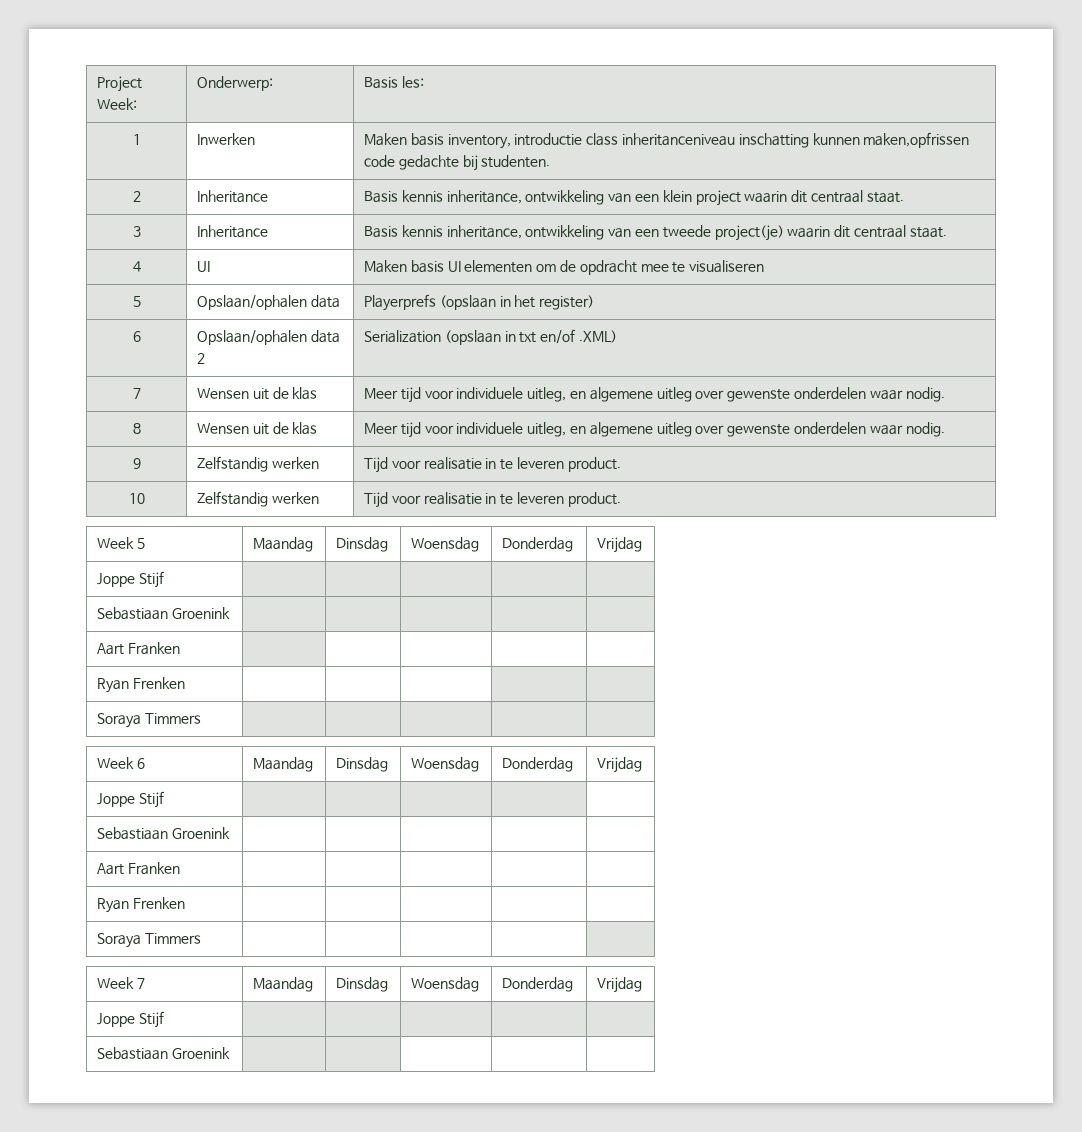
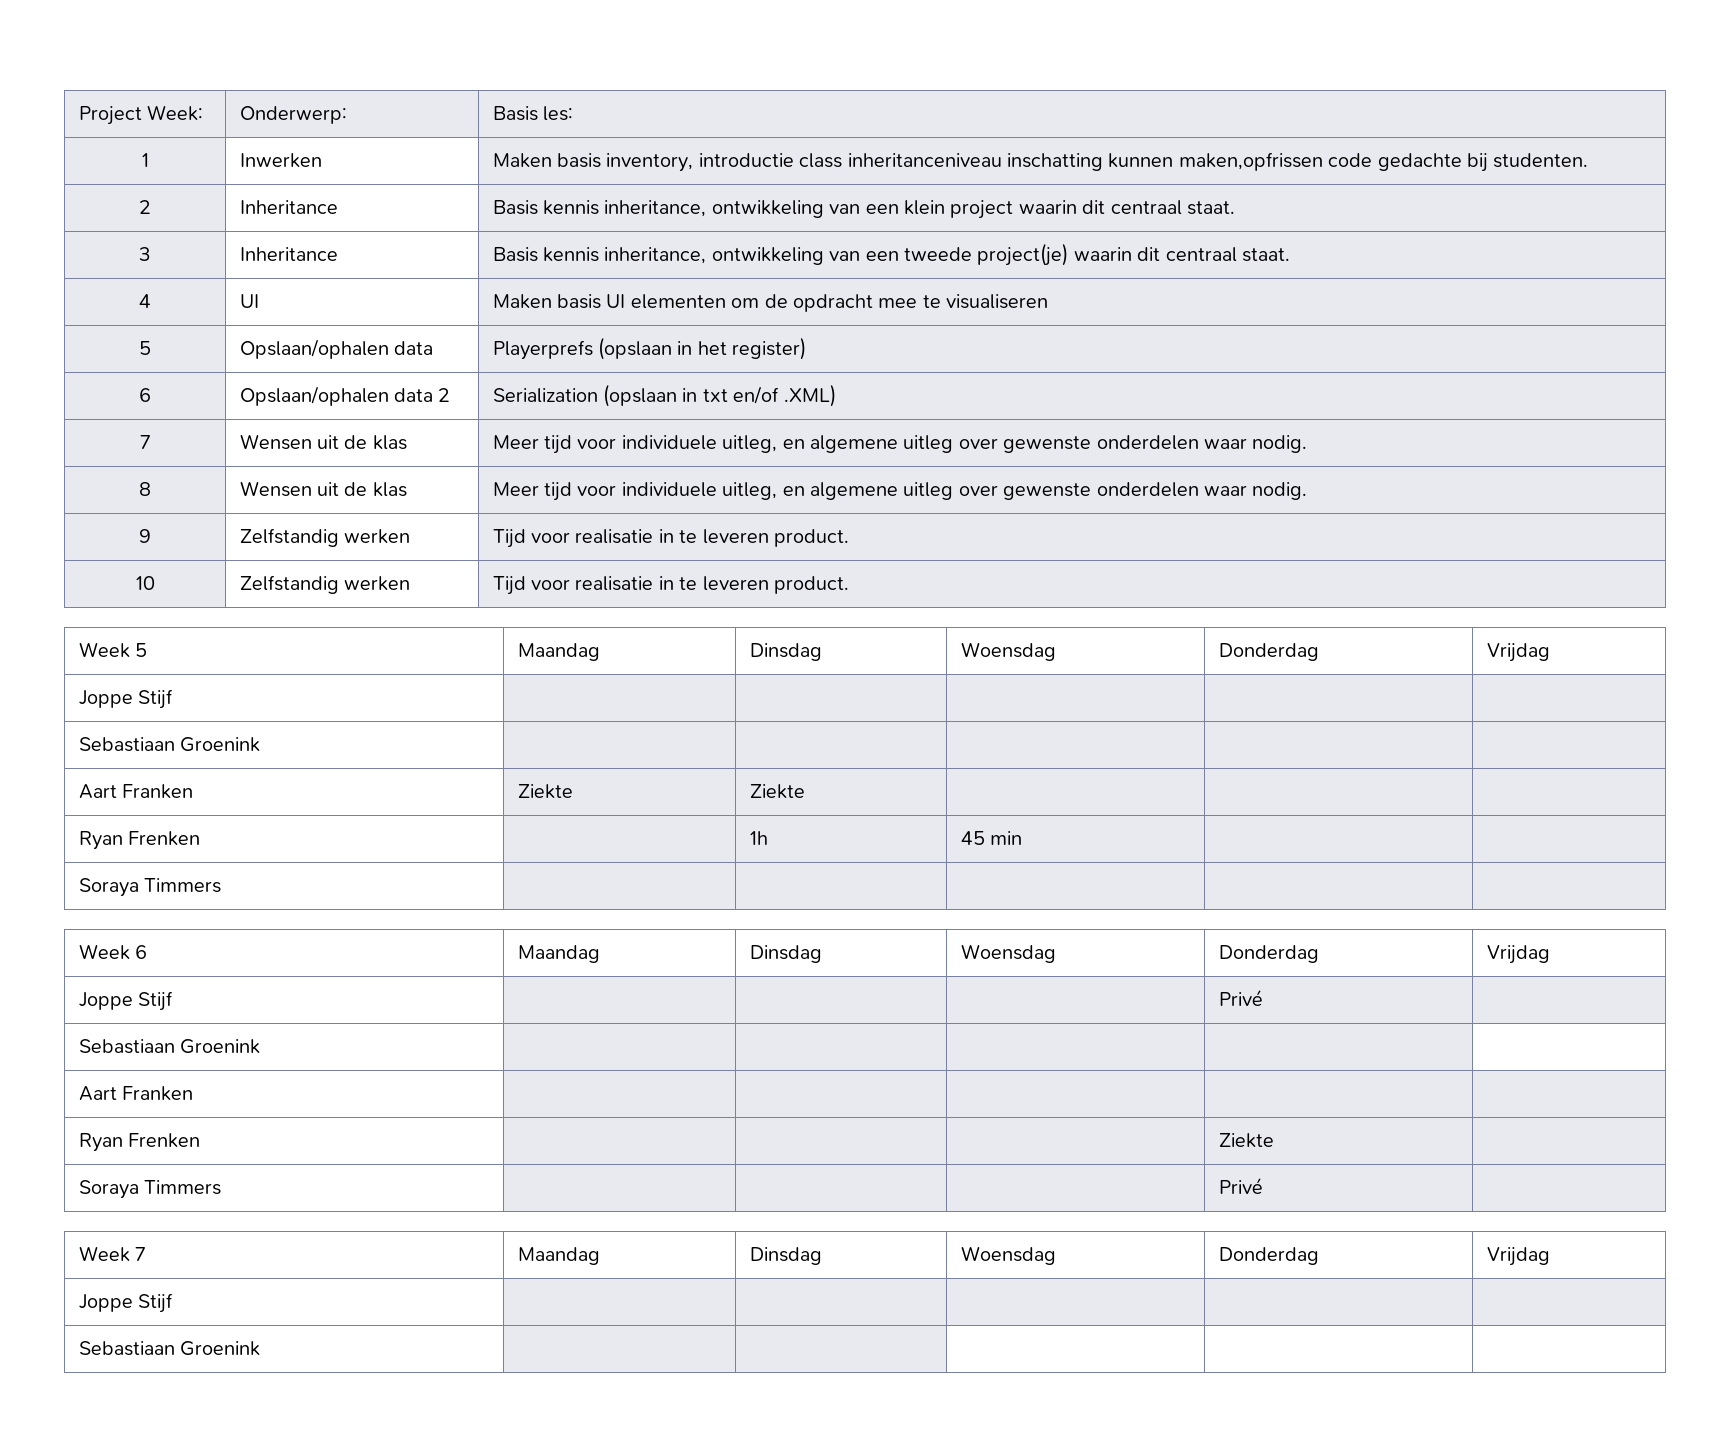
[97,677,185,693] | | | | // Ryan Frenken | | | -> [517,784,573,799] [749,784,805,799] [78,831,200,850] [749,831,768,845] [960,831,1022,845] Ziekte | Ziekte | | | // Ryan Frenken | | 1h | 45 min
[97,827,230,840] [97,862,180,875] [97,897,185,913] [97,933,201,948] | // Sebastiaan Groenink | | | | | // Aart Franken | | | | | // Ryan Frenken | | | | | // Soraya Timmers | | | | -> [1218,990,1263,1006] [78,1039,260,1054] [78,1086,193,1101] [78,1133,200,1152] [1218,1133,1274,1148] [78,1180,221,1199] [1218,1178,1263,1194] Privé | // Sebastiaan Groenink | | | | | // Aart Franken | | | | | // Ryan Frenken | | | | Ziekte | // Soraya Timmers | | | | Privé

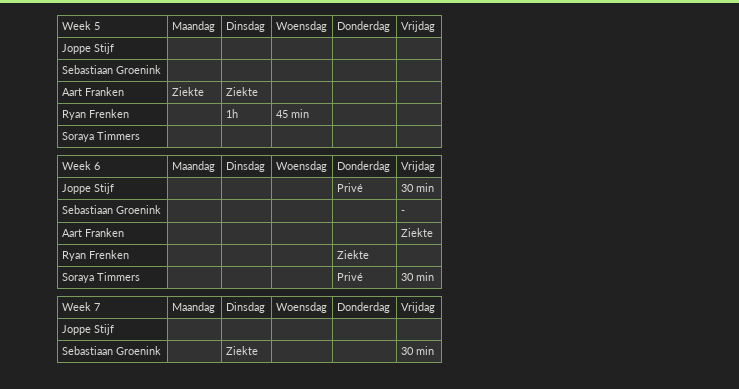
[78,105,203,125] [239,106,347,124] [492,106,573,121] [141,153,149,167] [239,153,322,168] [492,152,1589,172] [139,200,151,214] [239,200,338,214] [492,200,1235,219] [139,247,151,261] [239,247,338,261] [492,243,1290,266] [139,294,151,308] [239,294,259,308] [492,294,1049,312] [139,341,151,355] [239,339,433,359] [492,337,807,360] [139,388,151,402] [239,386,451,406] [492,384,836,407] [139,435,151,449] [239,434,407,450] [492,435,1308,454] [139,482,151,496] [239,481,407,497] [492,482,1308,501] [139,529,151,543] [239,528,410,547] [492,529,849,548] [135,576,155,590] [239,575,410,594] [492,576,849,595] Project Week: | Onderwerp: | Basis les: // 1 | Inwerken | Maken basis inventory, introductie class inheritanceniveau inschatting kunnen maken,opfrissen code gedachte bij studenten. // 2 | Inheritance | Basis kennis inheritance, ontwikkeling van een klein project waarin dit centraal staat. // 3 | Inheritance | Basis kennis inheritance, ontwikkeling van een tweede project(je) waarin dit centraal staat. // 4 | UI | Maken basis UI elementen om de opdracht mee te visualiseren // 5 | Opslaan/ophalen data | Playerprefs (opslaan in het register) // 6 | Opslaan/ophalen data 2 | Serialization (opslaan in txt en/of .XML) // 7 | Wensen uit de klas | Meer tijd voor individuele uitleg, en algemene uitleg over gewenste onderdelen waar nodig. // 8 | Wensen uit de klas | Meer tijd voor individuele uitleg, en algemene uitleg over gewenste onderdelen waar nodig. // 9 | Zelfstandig werken | Tijd voor realisatie in te leveren product. // 10 | Zelfstandig werken | Tijd voor realisatie in te leveren product. // -> (61, 25) none
[78,1039,260,1054] // Sebastiaan Groenink | | | | | -> [400,183,434,192] [61,205,161,214] [400,210,405,214] 30 min // Sebastiaan Groenink | | | | | -
(193, 1093) none -> [400,228,433,237] Ziekte
(1263, 1186) none -> [400,272,434,281] 30 min
(260, 1348) | | | -> [225,346,258,355] [400,346,434,355] Ziekte | | | 30 min

